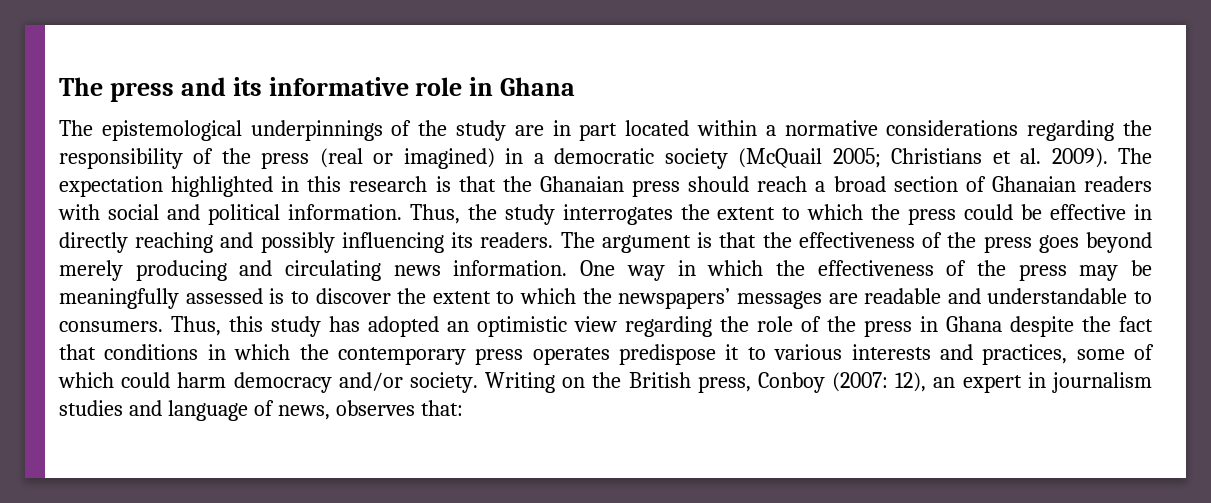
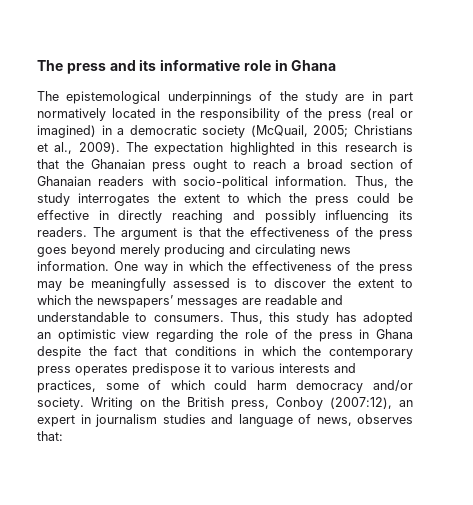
[625,120,1115,141] located within a normative considerations regarding -> [37,108,172,121] normatively located in
[738,148,823,168] (McQuail -> [250,125,308,137] (McQuail,
[1020,148,1042,164] al. -> [54,142,73,154] al.,
[688,176,750,192] should -> [193,159,246,172] ought to
[107,204,280,225] social and political -> [183,176,268,189] socio-political
[832,372,927,392] (2007: 12), -> [330,397,392,409] (2007:12),

